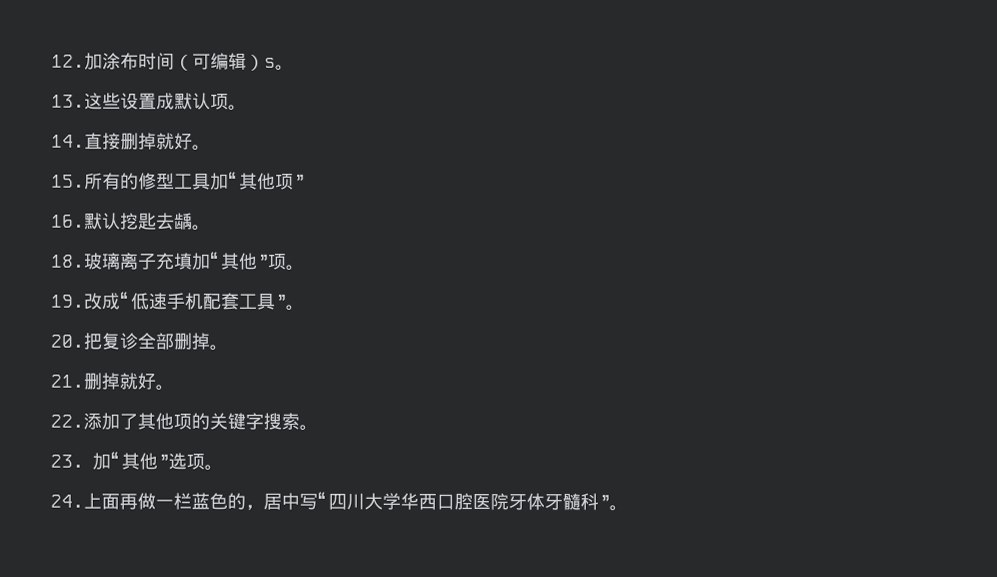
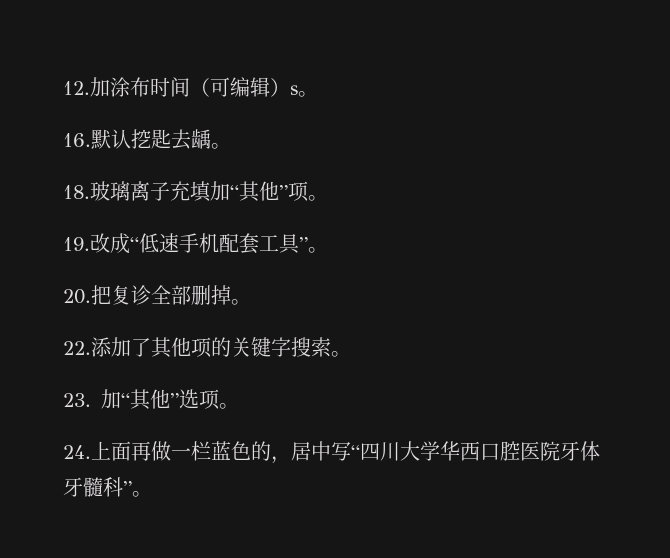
[51,92,247,111] [51,132,211,151] [51,171,305,190] // 13.这些设置成默认项。 // 14.直接删掉就好。 // 15.所有的修型工具加“其他项” -> (318, 94) none
[50,372,174,391] // 21.删掉就好。 -> (251, 302) none

